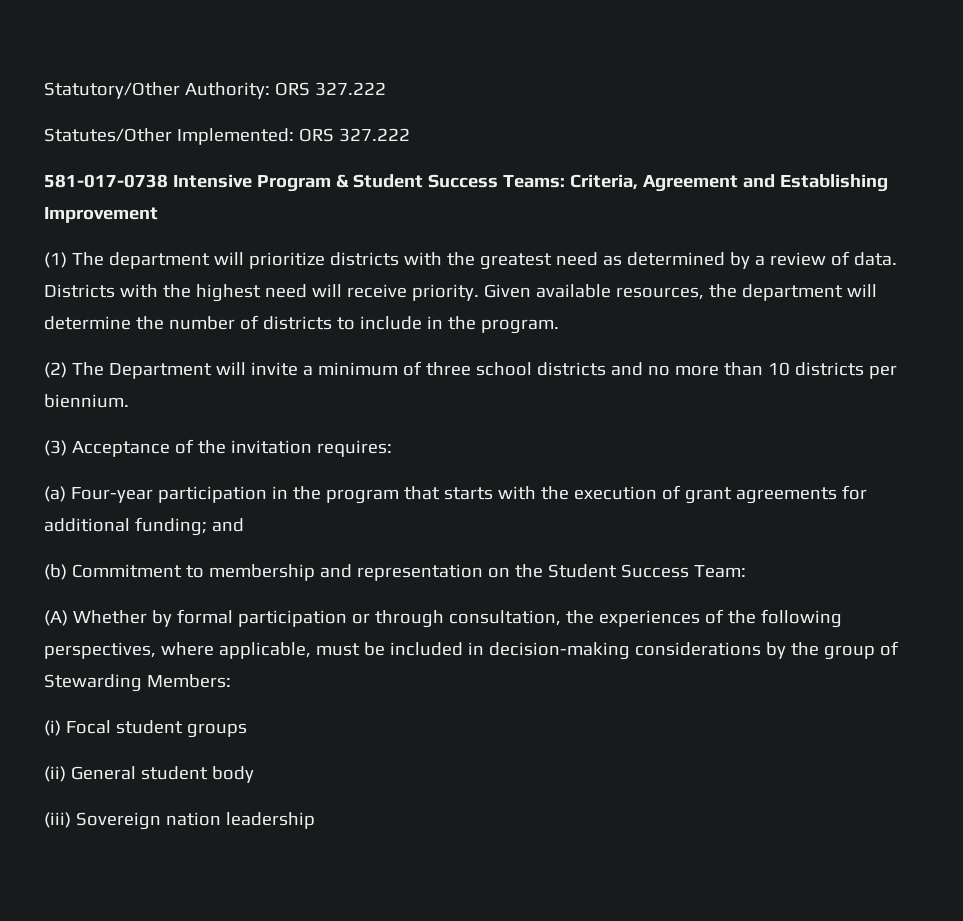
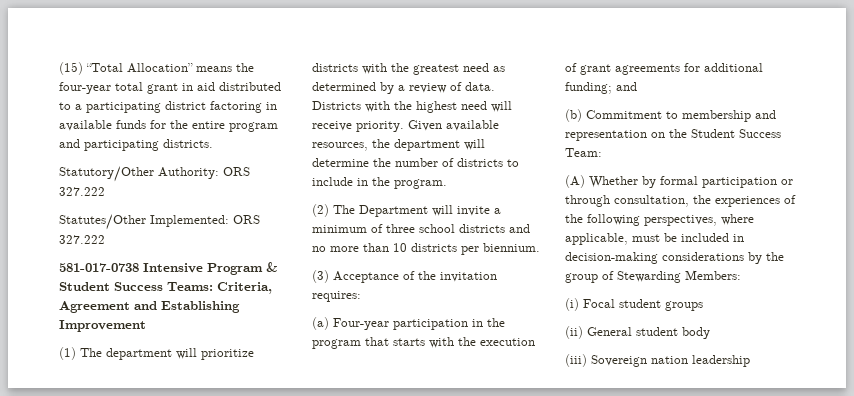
(44, 90) none -> [59,62,254,75] [59,82,281,94] [59,101,277,113] [59,120,278,132] [59,139,213,151] (15) “Total Allocation” means the four-year total grant in aid distributed to a participating district factoring in available funds for the entire program and participating districts. //

